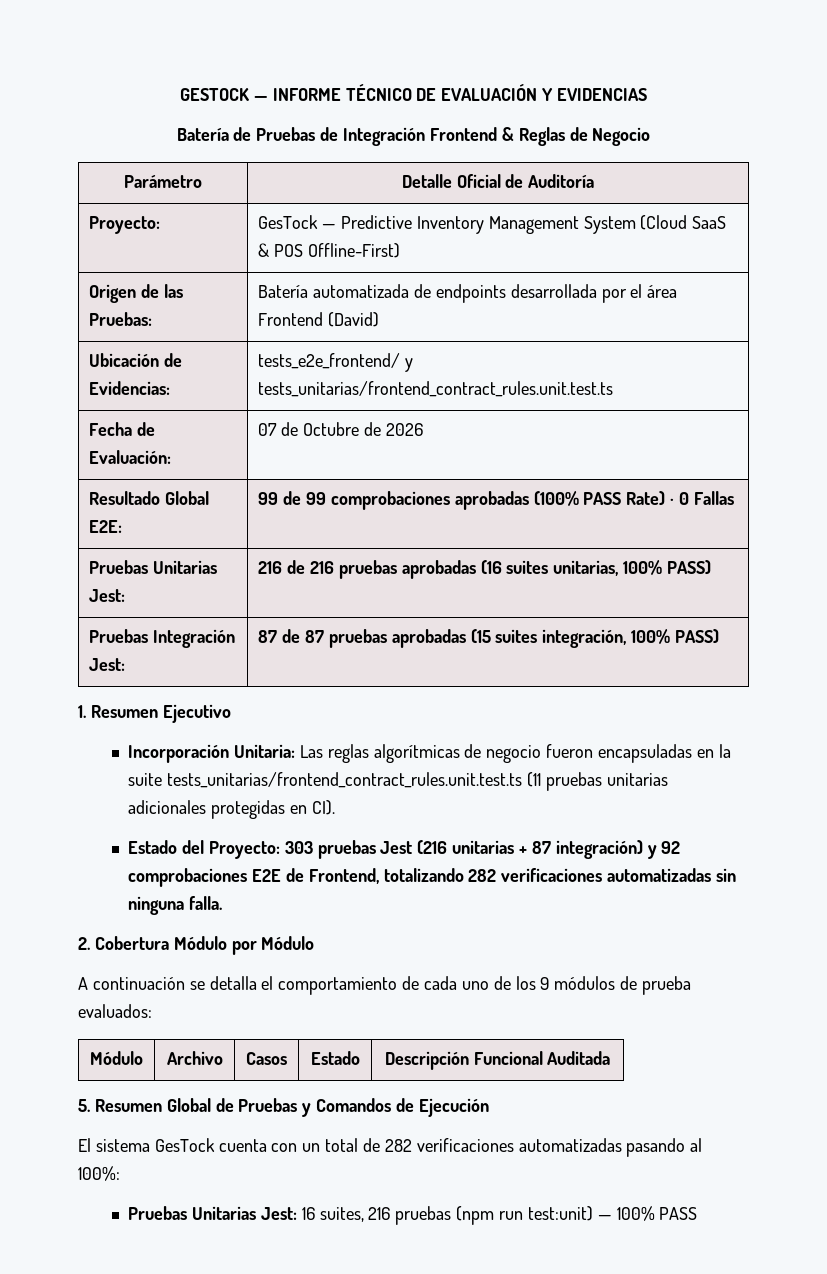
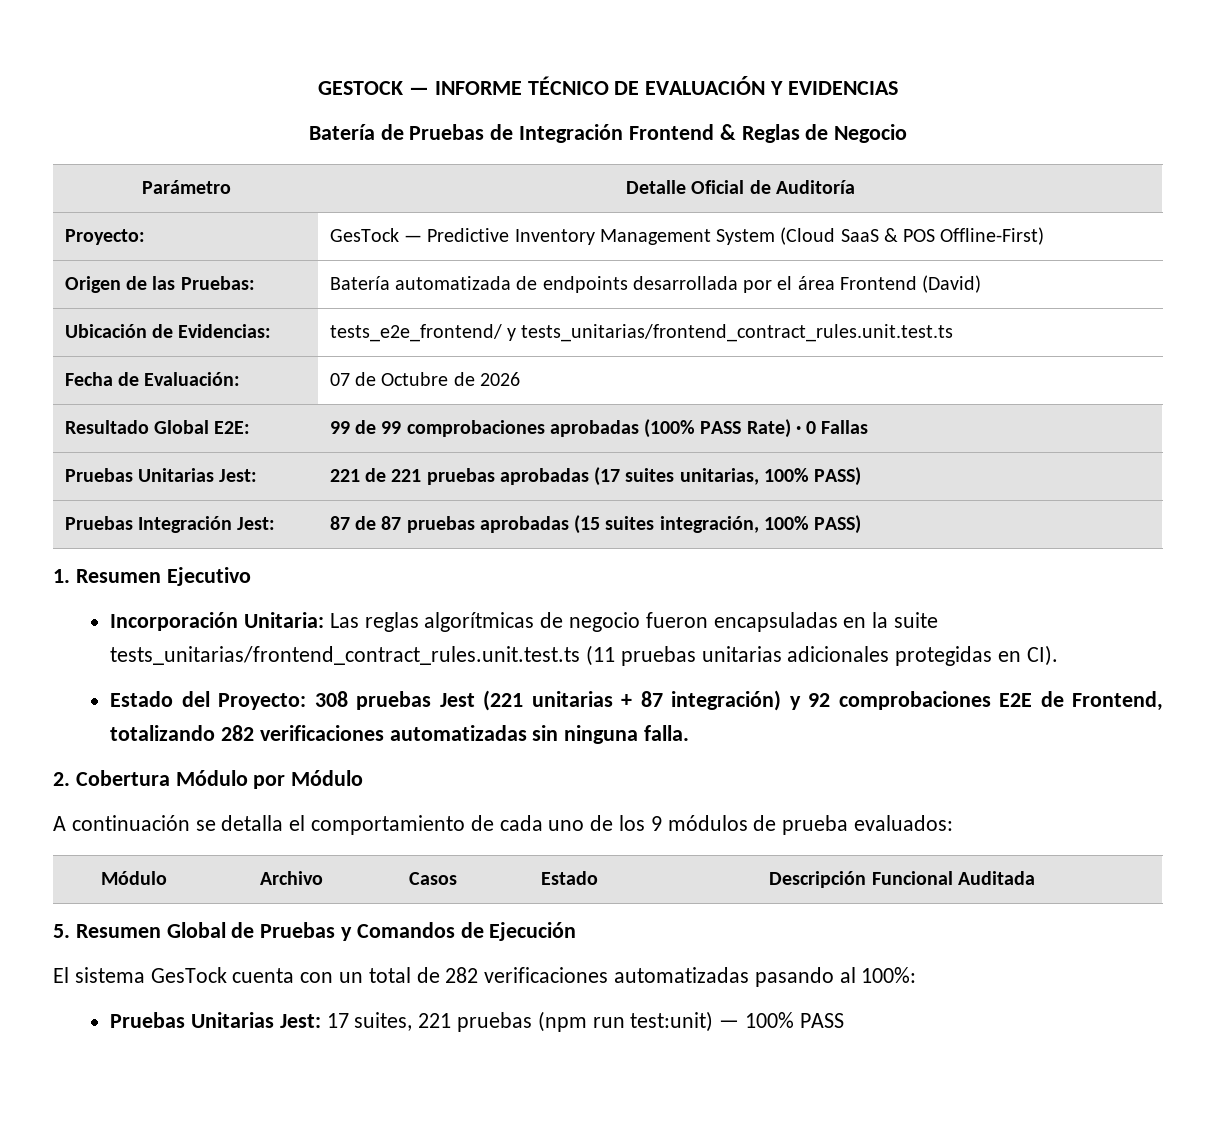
[258,560,502,579] 216 de 216 pruebas aprobadas (16 -> [329,467,621,486] 221 de 221 pruebas aprobadas (17
[284,841,313,854] 303 -> [314,691,348,707] 308
[417,840,448,855] (216 -> [483,690,524,711] (221
[301,1207,391,1222] 16 suites, 216 -> [326,1012,452,1031] 17 suites, 221

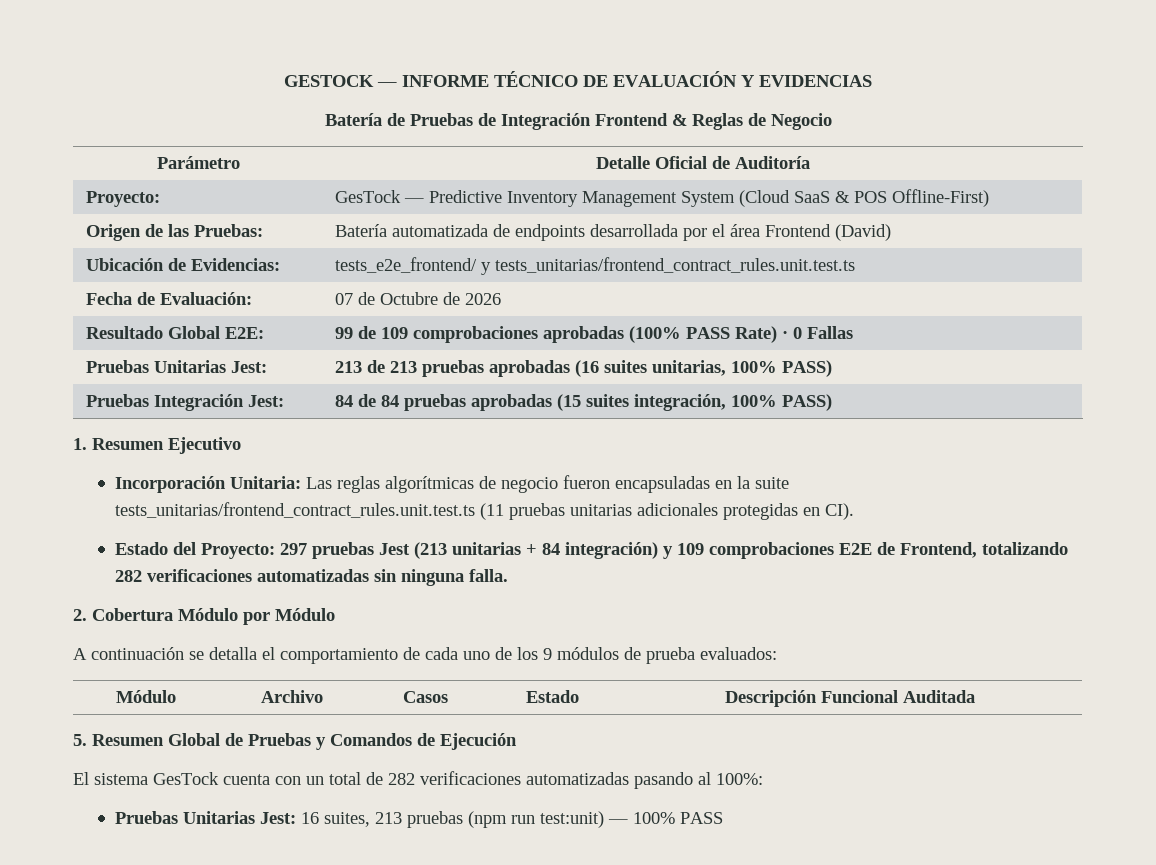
[381,421,402,434] 99 -> [381,327,409,339] 109
[329,467,621,486] 221 de 221 pruebas aprobadas (17 -> [335,360,600,377] 213 de 213 pruebas aprobadas (16
[329,516,402,530] 87 de 87 -> [335,394,400,407] 84 de 84
[314,691,348,707] 308 -> [279,543,307,555] 297
[483,690,524,711] (221 -> [413,542,447,559] (213
[640,691,663,707] 87 -> [541,543,560,555] 84
[808,693,831,707] 92 -> [676,543,704,555] 109
[326,1012,452,1031] 17 suites, 221 -> [300,812,402,827] 16 suites, 213

